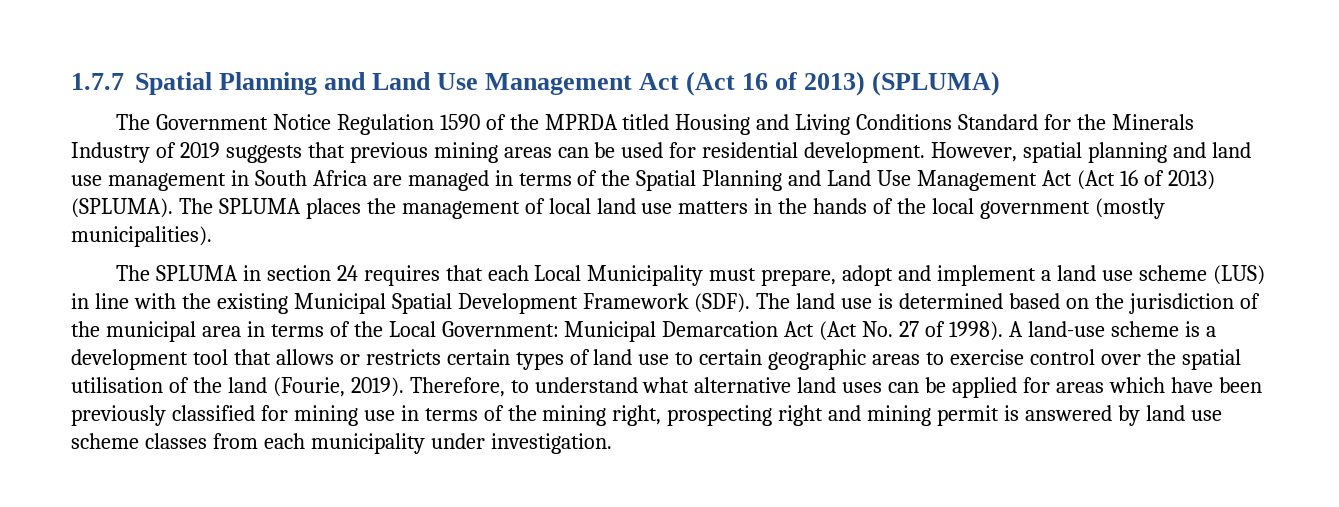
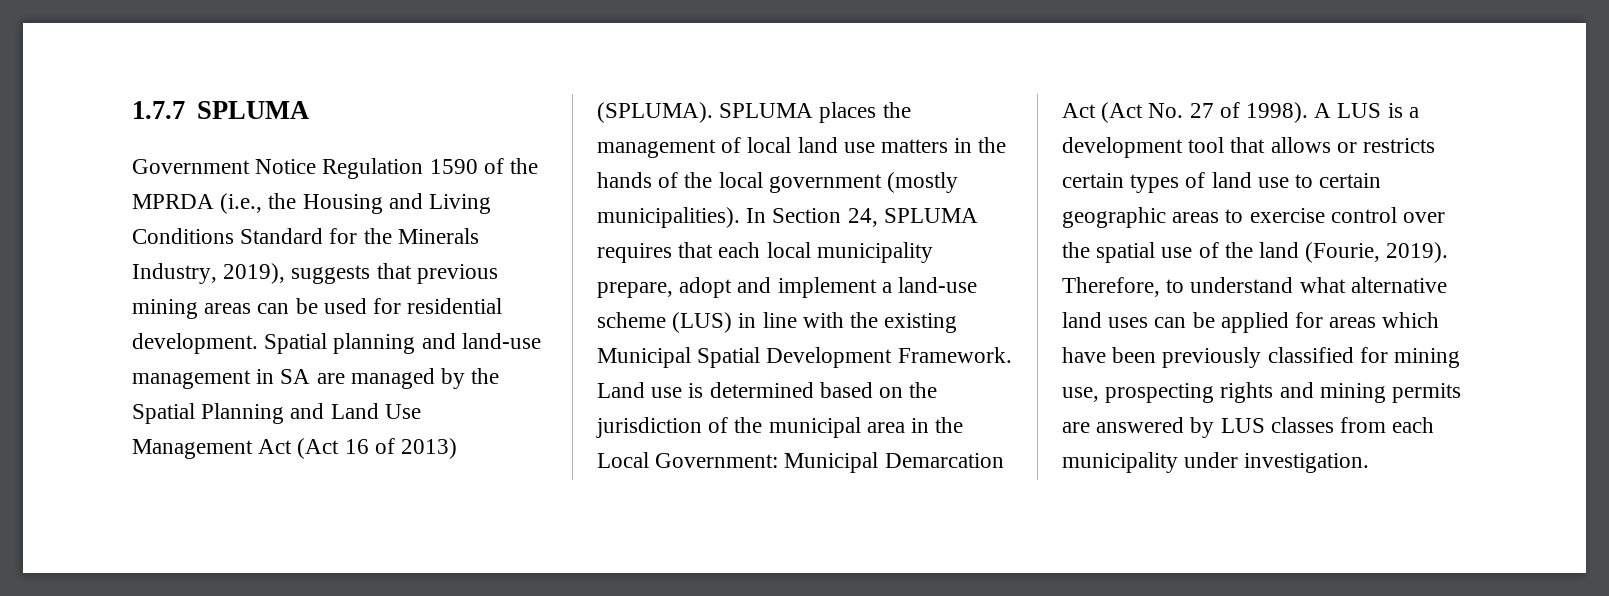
[135,71,1001,96] [115,114,150,130] Spatial Planning and Land Use Management Act (Act 16 of 2013) (SPLUMA) // The -> [196,101,309,119] SPLUMA //
[622,114,670,130] titled -> [220,193,297,214] (i.e., the
[71,142,220,163] Industry of 2019 -> [132,263,286,284] Industry, 2019),
[931,142,1251,163] [71,170,598,191] However, spatial planning and land use management in South Africa are managed in terms of -> [264,333,541,354] [132,368,466,389] Spatial planning and land-use management in SA are managed by
[178,198,213,214] The -> (713, 112) none
[115,265,757,286] // The SPLUMA in section 24 requires that each Local Municipality must -> [746,208,978,227] [597,242,933,263] In Section 24, SPLUMA requires that each local municipality
[1056,265,1133,281] land use -> [898,277,978,293] land-use
[582,293,836,313] Framework (SDF). The land -> [897,347,1012,363] [597,382,645,398] Framework. Land
[270,321,350,337] terms of -> (930, 425) none
[1027,321,1179,337] land-use scheme -> [1337,103,1382,118] LUS
[71,377,163,393] utilisation -> [1161,247,1193,258] use
[363,405,1222,426] [71,433,139,449] use in terms of the mining right, prospecting right and mining permit is answered by land use scheme -> [1062,382,1462,403] [1062,417,1265,438] use, prospecting rights and mining permits are answered by LUS

